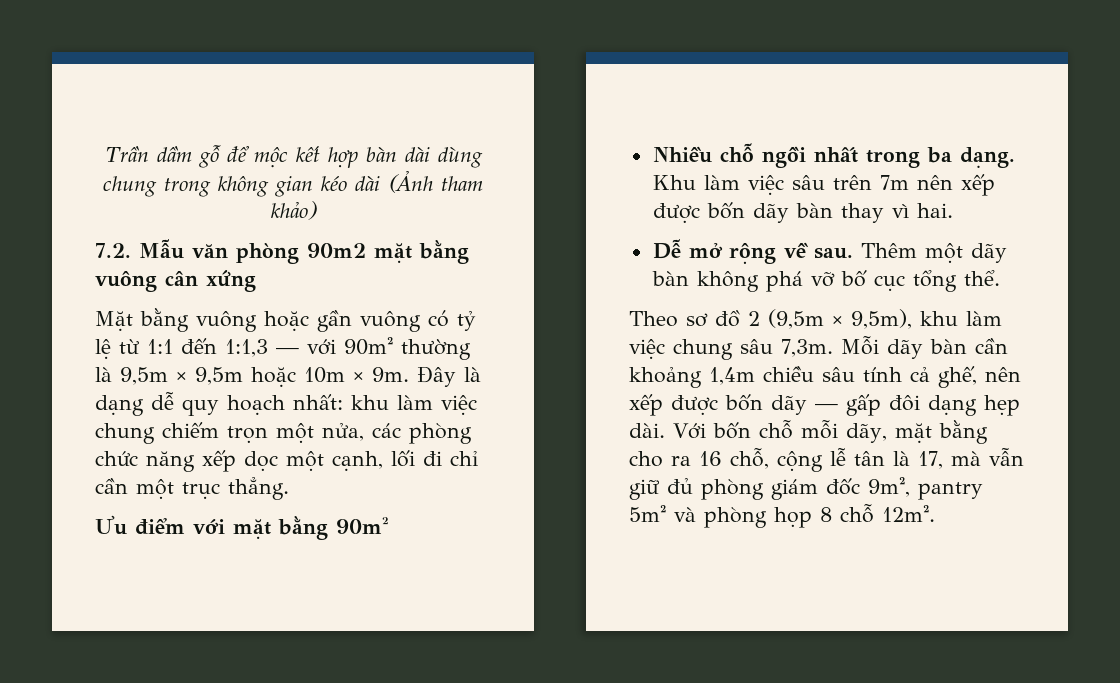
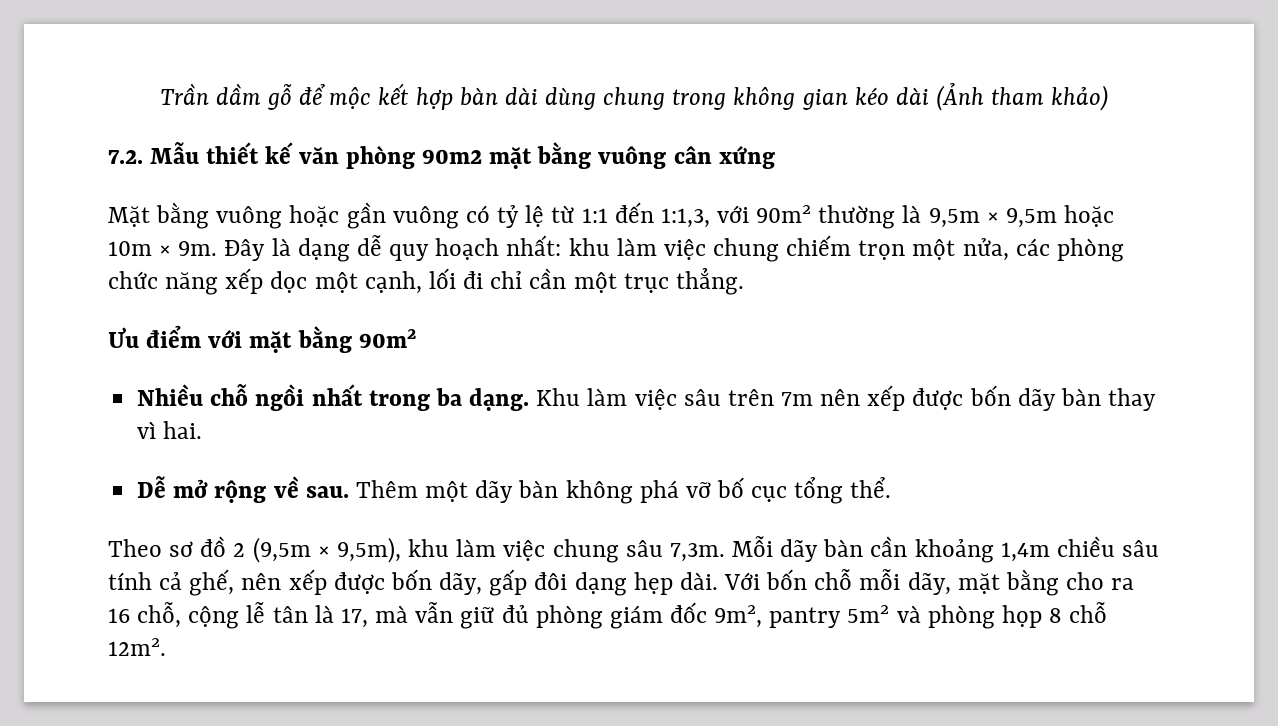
(184, 249) none -> [206,142,294,164] thiết kế
[225,339,299,357] 1:1,3 — -> [660,208,710,228] 1:1,3,
[771,395,838,415] dãy — -> [439,572,483,595] dãy,

